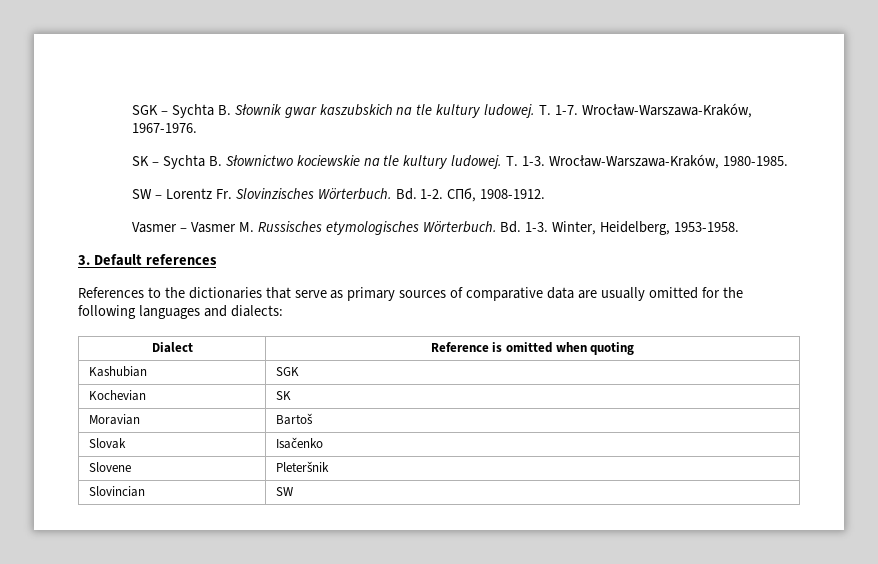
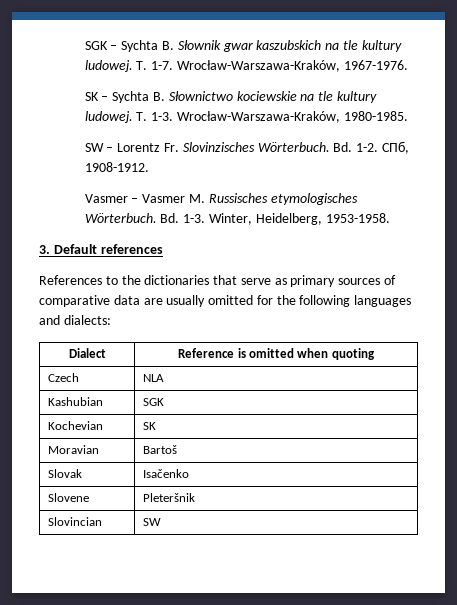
(635, 348) none -> [47,373,79,382] [142,374,164,382] // Czech | NLA

